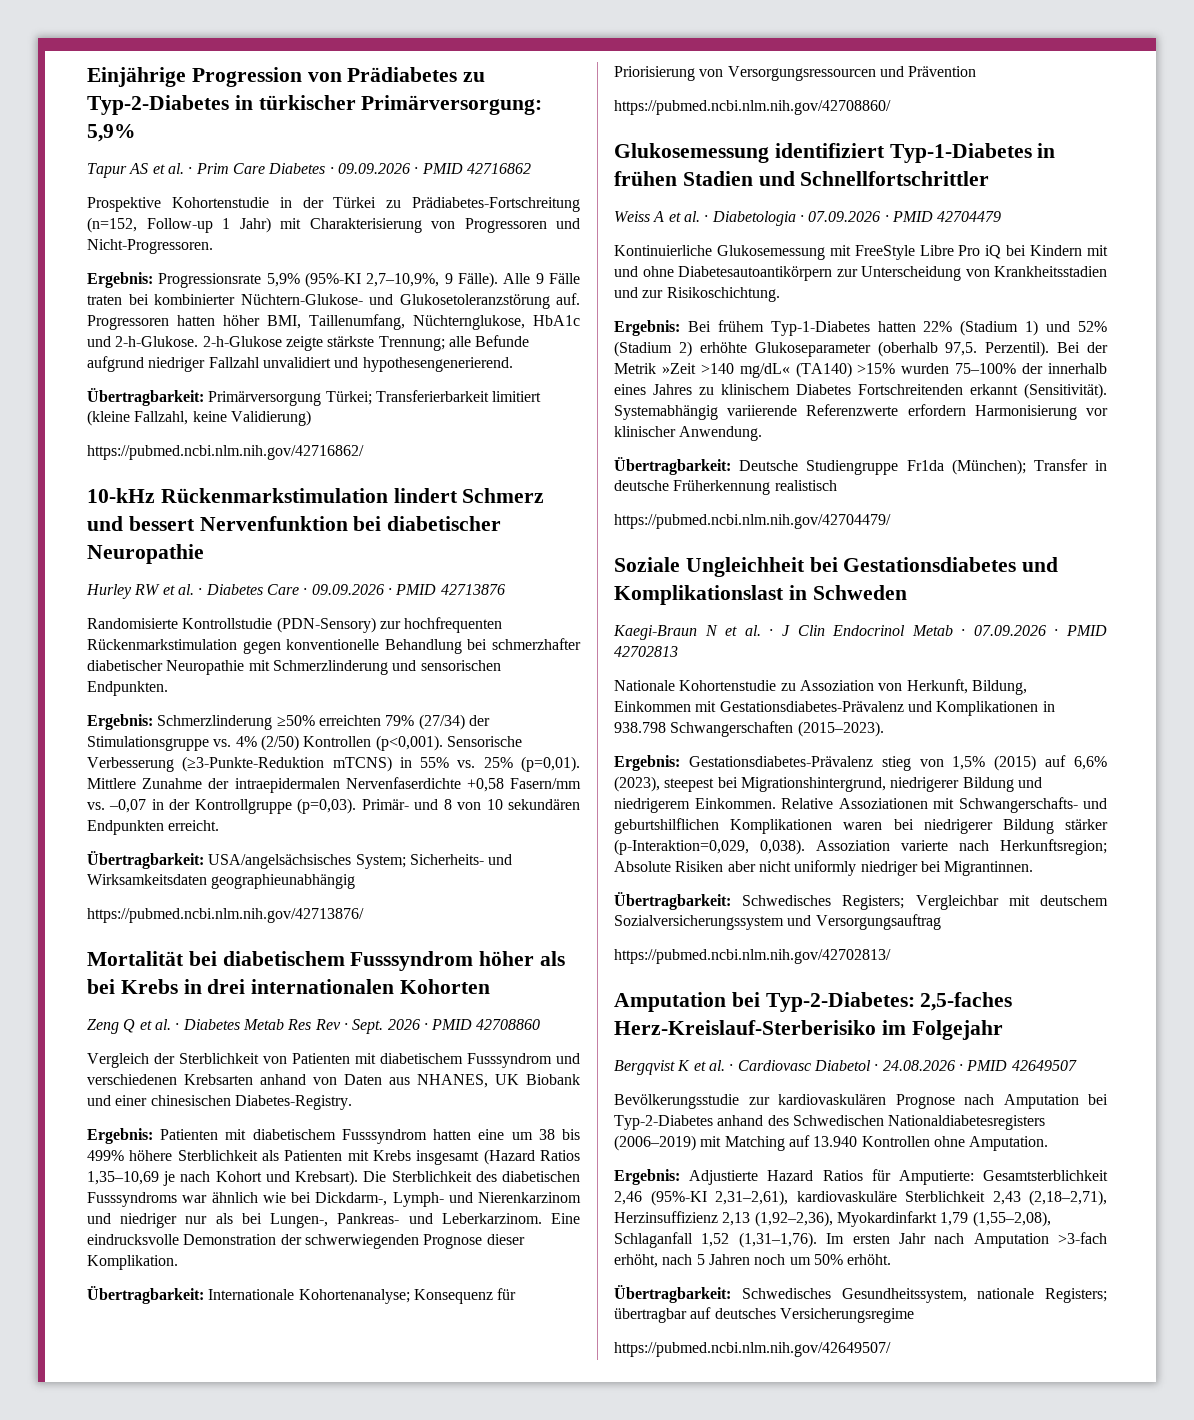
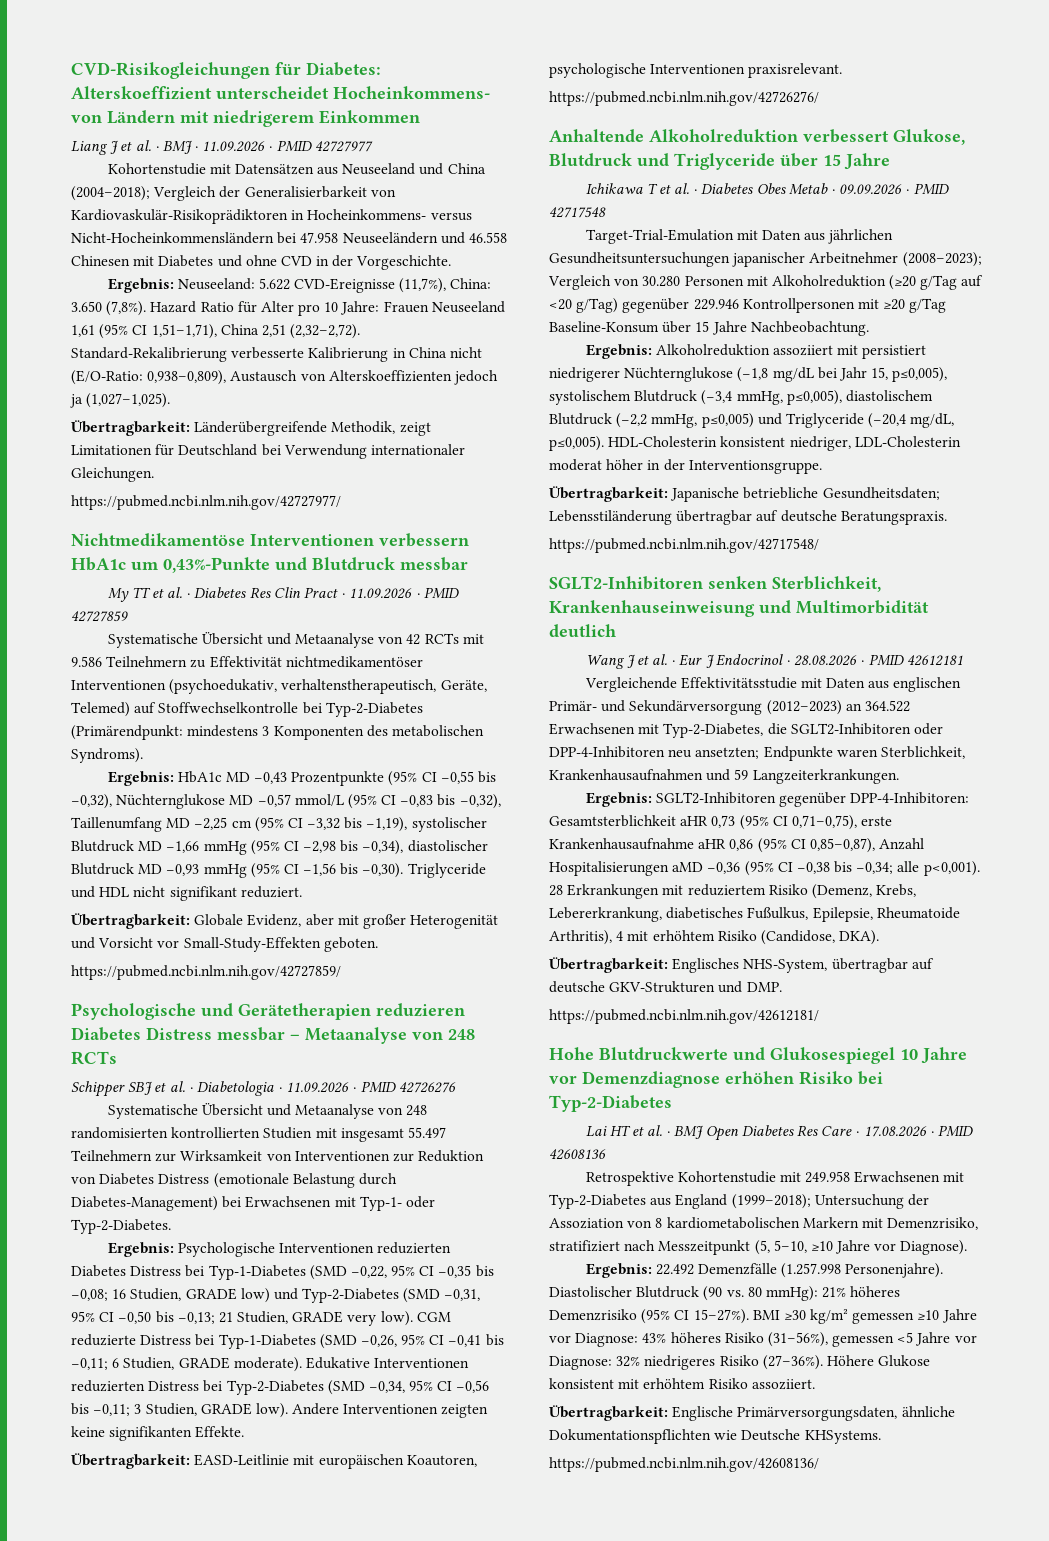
[87,67,486,87] [87,95,543,115] [87,124,136,142] [87,163,531,178] [87,197,580,212] [87,217,580,233] [87,239,213,254] [87,272,580,288] [87,293,580,309] [87,314,580,330] [87,335,530,351] [87,356,513,372] [87,388,542,406] [87,410,311,426] [87,445,364,460] [87,488,545,503] [87,516,502,531] [87,544,204,564] [86,584,505,599] [87,617,503,633] [87,638,581,654] [87,660,501,675] [87,681,168,696] [87,714,490,730] [87,735,522,751] [87,756,580,772] [87,777,581,793] [87,798,580,814] [87,820,220,835] [87,851,513,869] [87,874,356,889] [87,908,364,923] [87,951,566,971] [87,979,491,994] [87,1019,541,1034] [87,1053,580,1068] [87,1074,580,1088] [87,1095,352,1110] [87,1128,580,1144] [87,1149,580,1165] [87,1170,580,1186] [87,1192,581,1207] [87,1213,580,1228] [87,1234,525,1249] [87,1255,178,1270] [87,1286,517,1304] [614,66,977,81] [614,100,891,115] [614,143,1056,163] [614,171,990,186] [614,211,665,222] Einjährige Progression von Prädiabetes zu Typ-2-Diabetes in türkischer Primärversorgung: 5,9% // Tapur AS et al. · Prim Care Diabetes · 09.09.2026 · PMID 42716862 // Prospektive Kohortenstudie in der Türkei zu Prädiabetes-Fortschreitung (n=152, Follow-up 1 Jahr) mit Charakterisierung von Progressoren und Nicht-Progressoren. // Ergebnis: Progressionsrate 5,9% (95%-KI 2,7–10,9%, 9 Fälle). Alle 9 Fälle traten bei kombinierter Nüchtern-Glukose- und Glukosetoleranzstörung auf. Progressoren hatten höher BMI, Taillenumfang, Nüchternglukose, HbA1c und 2-h-Glukose. 2-h-Glukose zeigte stärkste Trennung; alle Befunde aufgrund niedriger Fallzahl unvalidiert und hypothesengenerierend. // Übertragbarkeit: Primärversorgung Türkei; Transferierbarkeit limitiert (kleine Fallzahl, keine Validierung) // https://pubmed.ncbi.nlm.nih.gov/42716862/ // 10-kHz Rückenmarkstimulation lindert Schmerz und bessert Nervenfunktion bei diabetischer Neuropathie // Hurley RW et al. · Diabetes Care · 09.09.2026 · PMID 42713876 // Randomisierte Kontrollstudie (PDN-Sensory) zur hochfrequenten Rückenmarkstimulation gegen konventionelle Behandlung bei schmerzhafter diabetischer Neuropathie mit Schmerzlinderung und sensorischen Endpunkten. // Ergebnis: Schmerzlinderung ≥50% erreichten 79% (27/34) der Stimulationsgruppe vs. 4% (2/50) Kontrollen (p<0,001). Sensorische Verbesserung (≥3-Punkte-Reduktion mTCNS) in 55% vs. 25% (p=0,01). Mittlere Zunahme der intraepidermalen Nervenfaserdichte +0,58 Fasern/mm vs. –0,07 in der Kontrollgruppe (p=0,03). Primär- und 8 von 10 sekundären Endpunkten erreicht. // Übertragbarkeit: USA/angelsächsisches System; Sicherheits- und Wirksamkeitsdaten geographieunabhängig // https://pubmed.ncbi.nlm.nih.gov/42713876/ // Mortalität bei diabetischem Fusssyndrom höher als bei Krebs in drei internationalen Kohorten // Zeng Q et al. · Diabetes Metab Res Rev · Sept. 2026 · PMID 42708860 // Vergleich der Sterblichkeit von Patienten mit diabetischem Fusssyndrom und verschiedenen Krebsarten anhand von Daten aus NHANES, UK Biobank und einer chinesischen Diabetes-Registry. // Ergebnis: Patienten mit diabetischem Fusssyndrom hatten eine um 38 bis 499% höhere Sterblichkeit als Patienten mit Krebs insgesamt (Hazard Ratios 1,35–10,69 je nach Kohort und Krebsart). Die Sterblichkeit des diabetischen Fusssyndroms war ähnlich wie bei Dickdarm-, Lymph- und Nierenkarzinom und niedriger nur als bei Lungen-, Pankreas- und Leberkarzinom. Eine eindrucksvolle Demonstration der schwerwiegenden Prognose dieser Komplikation. // Übertragbarkeit: Internationale Kohortenanalyse; Konsequenz für Priorisierung von Versorgungsressourcen und Prävention // https://pubmed.ncbi.nlm.nih.gov/42708860/ // Glukosemessung identifiziert Typ-1-Diabetes in frühen Stadien und Schnellfortschrittler // Weiss A -> [71,62,381,79] [71,86,490,100] [71,110,420,127] [71,140,373,155] [107,163,486,175] [71,186,396,201] [71,209,472,224] [71,232,507,244] [71,255,452,270] [107,278,492,293] [71,301,505,316] [71,324,361,339] [71,347,482,362] [71,370,498,385] [70,393,171,408] [71,420,431,436] [71,444,465,459] [71,467,154,482] [71,495,341,510] [71,533,469,547] [71,557,468,573] [107,587,459,602] [71,611,129,622] [107,632,484,648] [71,656,423,668] [71,679,487,694] [71,702,423,717] [71,725,484,740] [71,748,143,763] [107,771,496,786] [71,794,501,809] [71,817,487,832] [71,840,488,855] [71,863,486,878] [71,886,302,901] [71,913,499,929] [71,937,378,952] [71,965,341,980] [71,1003,465,1020] [71,1027,475,1044] [71,1051,117,1065] [71,1081,153,1097] CVD-Risikogleichungen für Diabetes: Alterskoeffizient unterscheidet Hocheinkommens- von Ländern mit niedrigerem Einkommen // Liang J et al. · BMJ · 11.09.2026 · PMID 42727977 // Kohortenstudie mit Datensätzen aus Neuseeland und China (2004–2018); Vergleich der Generalisierbarkeit von Kardiovaskulär-Risikoprädiktoren in Hocheinkommens- versus Nicht-Hocheinkommensländern bei 47.958 Neuseeländern und 46.558 Chinesen mit Diabetes und ohne CVD in der Vorgeschichte. // Ergebnis: Neuseeland: 5.622 CVD-Ereignisse (11,7%), China: 3.650 (7,8%). Hazard Ratio für Alter pro 10 Jahre: Frauen Neuseeland 1,61 (95% CI 1,51–1,71), China 2,51 (2,32–2,72). Standard-Rekalibrierung verbesserte Kalibrierung in China nicht (E/O-Ratio: 0,938–0,809), Austausch von Alterskoeffizienten jedoch ja (1,027–1,025). // Übertragbarkeit: Länderübergreifende Methodik, zeigt Limitationen für Deutschland bei Verwendung internationaler Gleichungen. // https://pubmed.ncbi.nlm.nih.gov/42727977/ // Nichtmedikamentöse Interventionen verbessern HbA1c um 0,43%-Punkte und Blutdruck messbar // My TT et al. · Diabetes Res Clin Pract · 11.09.2026 · PMID 42727859 // Systematische Übersicht und Metaanalyse von 42 RCTs mit 9.586 Teilnehmern zu Effektivität nichtmedikamentöser Interventionen (psychoedukativ, verhaltenstherapeutisch, Geräte, Telemed) auf Stoffwechselkontrolle bei Typ-2-Diabetes (Primärendpunkt: mindestens 3 Komponenten des metabolischen Syndroms). // Ergebnis: HbA1c MD −0,43 Prozentpunkte (95% CI −0,55 bis −0,32), Nüchternglukose MD −0,57 mmol/L (95% CI −0,83 bis −0,32), Taillenumfang MD −2,25 cm (95% CI −3,32 bis −1,19), systolischer Blutdruck MD −1,66 mmHg (95% CI −2,98 bis −0,34), diastolischer Blutdruck MD −0,93 mmHg (95% CI −1,56 bis −0,30). Triglyceride und HDL nicht signifikant reduziert. // Übertragbarkeit: Globale Evidenz, aber mit großer Heterogenität und Vorsicht vor Small-Study-Effekten geboten. // https://pubmed.ncbi.nlm.nih.gov/42727859/ // Psychologische und Gerätetherapien reduzieren Diabetes Distress messbar – Metaanalyse von 248 RCTs // Schipper SBJ
[808,211,1002,222] [614,245,1108,260] [614,266,1107,281] [614,287,780,302] [614,320,1107,336] [614,341,1108,357] [614,362,1107,378] [614,383,1107,399] [614,404,1108,420] [614,426,763,441] [614,457,1107,475] [614,480,837,495] [614,514,891,529] [614,557,1059,577] [614,585,907,605] [613,625,906,640] 07.09.2026 · PMID 42704479 // Kontinuierliche Glukosemessung mit FreeStyle Libre Pro iQ bei Kindern mit und ohne Diabetesautoantikörpern zur Unterscheidung von Krankheitsstadien und zur Risikoschichtung. // Ergebnis: Bei frühem Typ-1-Diabetes hatten 22% (Stadium 1) und 52% (Stadium 2) erhöhte Glukoseparameter (oberhalb 97,5. Perzentil). Bei der Metrik »Zeit >140 mg/dL« (TA140) >15% wurden 75–100% der innerhalb eines Jahres zu klinischem Diabetes Fortschreitenden erkannt (Sensitivität). Systemabhängig variierende Referenzwerte erfordern Harmonisierung vor klinischer Anwendung. // Übertragbarkeit: Deutsche Studiengruppe Fr1da (München); Transfer in deutsche Früherkennung realistisch // https://pubmed.ncbi.nlm.nih.gov/42704479/ // Soziale Ungleichheit bei Gestationsdiabetes und Komplikationslast in Schweden // Kaegi-Braun N et al. · J Clin Endocrinol -> [286,1081,456,1093] [107,1103,428,1119] [71,1127,446,1142] [71,1150,485,1162] [71,1173,397,1188] [71,1196,435,1211] [71,1219,171,1234] [107,1242,452,1257] [71,1265,494,1280] [71,1288,481,1303] [71,1311,451,1326] [71,1334,504,1349] [71,1357,470,1372] [71,1380,490,1395] [71,1403,489,1418] [71,1426,245,1441] [71,1453,477,1469] [549,63,843,78] [549,91,819,106] [549,129,965,145] [549,153,890,170] [585,183,786,194] 11.09.2026 · PMID 42726276 // Systematische Übersicht und Metaanalyse von 248 randomisierten kontrollierten Studien mit insgesamt 55.497 Teilnehmern zur Wirksamkeit von Interventionen zur Reduktion von Diabetes Distress (emotionale Belastung durch Diabetes-Management) bei Erwachsenen mit Typ-1- oder Typ-2-Diabetes. // Ergebnis: Psychologische Interventionen reduzierten Diabetes Distress bei Typ-1-Diabetes (SMD −0,22, 95% CI −0,35 bis −0,08; 16 Studien, GRADE low) und Typ-2-Diabetes (SMD −0,31, 95% CI −0,50 bis −0,13; 21 Studien, GRADE very low). CGM reduzierte Distress bei Typ-1-Diabetes (SMD −0,26, 95% CI −0,41 bis −0,11; 6 Studien, GRADE moderate). Edukative Interventionen reduzierten Distress bei Typ-2-Diabetes (SMD −0,34, 95% CI −0,56 bis −0,11; 3 Studien, GRADE low). Andere Interventionen zeigten keine signifikanten Effekte. // Übertragbarkeit: EASD-Leitlinie mit europäischen Koautoren, psychologische Interventionen praxisrelevant. // https://pubmed.ncbi.nlm.nih.gov/42726276/ // Anhaltende Alkoholreduktion verbessert Glukose, Blutdruck und Triglyceride über 15 Jahre // Ichikawa T et al. · Diabetes Obes
[973,625,1107,636] [614,646,678,657] [614,679,1027,695] [614,701,1055,716] [614,721,884,737] [614,755,1107,771] [614,776,1042,792] [614,797,1107,813] [614,818,1108,834] [614,839,1107,855] [614,860,1034,876] [614,892,1108,910] [614,914,941,930] [614,949,891,964] [614,992,1013,1012] [614,1020,1003,1040] [614,1060,1077,1075] [614,1094,1108,1109] [614,1115,1046,1130] [614,1135,1049,1151] [614,1169,1108,1185] [614,1190,1107,1206] [614,1211,1051,1227] [614,1232,1107,1248] [614,1254,892,1268] [614,1285,1107,1303] [614,1307,914,1323] [614,1342,891,1357] 07.09.2026 · PMID 42702813 // Nationale Kohortenstudie zu Assoziation von Herkunft, Bildung, Einkommen mit Gestationsdiabetes-Prävalenz und Komplikationen in 938.798 Schwangerschaften (2015–2023). // Ergebnis: Gestationsdiabetes-Prävalenz stieg von 1,5% (2015) auf 6,6% (2023), steepest bei Migrationshintergrund, niedrigerer Bildung und niedrigerem Einkommen. Relative Assoziationen mit Schwangerschafts- und geburtshilflichen Komplikationen waren bei niedrigerer Bildung stärker (p-Interaktion=0,029, 0,038). Assoziation varierte nach Herkunftsregion; Absolute Risiken aber nicht uniformly niedriger bei Migrantinnen. // Übertragbarkeit: Schwedisches Registers; Vergleichbar mit deutschem Sozialversicherungssystem und Versorgungsauftrag // https://pubmed.ncbi.nlm.nih.gov/42702813/ // Amputation bei Typ-2-Diabetes: 2,5-faches Herz-Kreislauf-Sterberisiko im Folgejahr // Bergqvist K et al. · Cardiovasc Diabetol · 24.08.2026 · PMID 42649507 // Bevölkerungsstudie zur kardiovaskulären Prognose nach Amputation bei Typ-2-Diabetes anhand des Schwedischen Nationaldiabetesregisters (2006–2019) mit Matching auf 13.940 Kontrollen ohne Amputation. // Ergebnis: Adjustierte Hazard Ratios für Amputierte: Gesamtsterblichkeit 2,46 (95%-KI 2,31–2,61), kardiovaskuläre Sterblichkeit 2,43 (2,18–2,71), Herzinsuffizienz 2,13 (1,92–2,36), Myokardinfarkt 1,79 (1,55–2,08), Schlaganfall 1,52 (1,31–1,76). Im ersten Jahr nach Amputation >3-fach erhöht, nach 5 Jahren noch um 50% erhöht. // Übertragbarkeit: Schwedisches Gesundheitssystem, nationale Registers; übertragbar auf deutsches Versicherungsregime // https://pubmed.ncbi.nlm.nih.gov/42649507/ -> [839,183,949,195] [549,207,606,218] [585,229,894,244] [549,252,982,267] [548,275,984,290] [549,298,947,313] [549,321,869,336] [585,344,927,359] [549,367,948,382] [549,390,933,405] [549,413,955,428] [549,436,961,451] [549,459,822,474] [549,486,940,502] [549,510,947,525] [549,538,819,553] [549,576,881,592] [549,600,929,617] [549,624,616,637] [585,654,963,669] [584,677,962,692] [549,700,910,715] [549,723,943,738] [549,746,965,761] [549,769,899,784] [585,792,970,807] [549,815,893,830] [549,838,925,853] [549,861,980,876] [549,884,917,899] [549,907,960,922] [549,930,880,945] [549,957,934,973] [549,981,782,993] [549,1009,819,1024] [549,1047,967,1064] [549,1071,883,1088] [549,1095,672,1112] [585,1125,973,1141] [549,1149,606,1160] [585,1171,965,1186] [549,1194,929,1209] [549,1217,979,1230] [549,1240,968,1255] [585,1263,944,1278] [549,1286,901,1301] [549,1309,977,1324] [549,1332,977,1347] [549,1355,931,1370] [549,1378,815,1390] [549,1405,955,1421] [549,1429,881,1444] [549,1457,819,1472] 09.09.2026 · PMID 42717548 // Target-Trial-Emulation mit Daten aus jährlichen Gesundheitsuntersuchungen japanischer Arbeitnehmer (2008–2023); Vergleich von 30.280 Personen mit Alkoholreduktion (≥20 g/Tag auf <20 g/Tag) gegenüber 229.946 Kontrollpersonen mit ≥20 g/Tag Baseline-Konsum über 15 Jahre Nachbeobachtung. // Ergebnis: Alkoholreduktion assoziiert mit persistiert niedrigerer Nüchternglukose (−1,8 mg/dL bei Jahr 15, p≤0,005), systolischem Blutdruck (−3,4 mmHg, p≤0,005), diastolischem Blutdruck (−2,2 mmHg, p≤0,005) und Triglyceride (−20,4 mg/dL, p≤0,005). HDL-Cholesterin konsistent niedriger, LDL-Cholesterin moderat höher in der Interventionsgruppe. // Übertragbarkeit: Japanische betriebliche Gesundheitsdaten; Lebensstiländerung übertragbar auf deutsche Beratungspraxis. // https://pubmed.ncbi.nlm.nih.gov/42717548/ // SGLT2-Inhibitoren senken Sterblichkeit, Krankenhauseinweisung und Multimorbidität deutlich // Wang J et al. · Eur J Endocrinol · 28.08.2026 · PMID 42612181 // Vergleichende Effektivitätsstudie mit Daten aus englischen Primär- und Sekundärversorgung (2012–2023) an 364.522 Erwachsenen mit Typ-2-Diabetes, die SGLT2-Inhibitoren oder DPP-4-Inhibitoren neu ansetzten; Endpunkte waren Sterblichkeit, Krankenhausaufnahmen und 59 Langzeiterkrankungen. // Ergebnis: SGLT2-Inhibitoren gegenüber DPP-4-Inhibitoren: Gesamtsterblichkeit aHR 0,73 (95% CI 0,71–0,75), erste Krankenhausaufnahme aHR 0,86 (95% CI 0,85–0,87), Anzahl Hospitalisierungen aMD −0,36 (95% CI −0,38 bis −0,34; alle p<0,001). 28 Erkrankungen mit reduziertem Risiko (Demenz, Krebs, Lebererkrankung, diabetisches Fußulkus, Epilepsie, Rheumatoide Arthritis), 4 mit erhöhtem Risiko (Candidose, DKA). // Übertragbarkeit: Englisches NHS-System, übertragbar auf deutsche GKV-Strukturen und DMP. // https://pubmed.ncbi.nlm.nih.gov/42612181/ // Hohe Blutdruckwerte und Glukosespiegel 10 Jahre vor Demenzdiagnose erhöhen Risiko bei Typ-2-Diabetes // Lai HT et al. · BMJ Open Diabetes Res Care · 17.08.2026 · PMID 42608136 // Retrospektive Kohortenstudie mit 249.958 Erwachsenen mit Typ-2-Diabetes aus England (1999–2018); Untersuchung der Assoziation von 8 kardiometabolischen Markern mit Demenzrisiko, stratifiziert nach Messzeitpunkt (5, 5–10, ≥10 Jahre vor Diagnose). // Ergebnis: 22.492 Demenzfälle (1.257.998 Personenjahre). Diastolischer Blutdruck (90 vs. 80 mmHg): 21% höheres Demenzrisiko (95% CI 15–27%). BMI ≥30 kg/m² gemessen ≥10 Jahre vor Diagnose: 43% höheres Risiko (31–56%), gemessen <5 Jahre vor Diagnose: 32% niedrigeres Risiko (27–36%). Höhere Glukose konsistent mit erhöhtem Risiko assoziiert. // Übertragbarkeit: Englische Primärversorgungsdaten, ähnliche Dokumentationspflichten wie Deutsche KHSystems. // https://pubmed.ncbi.nlm.nih.gov/42608136/

